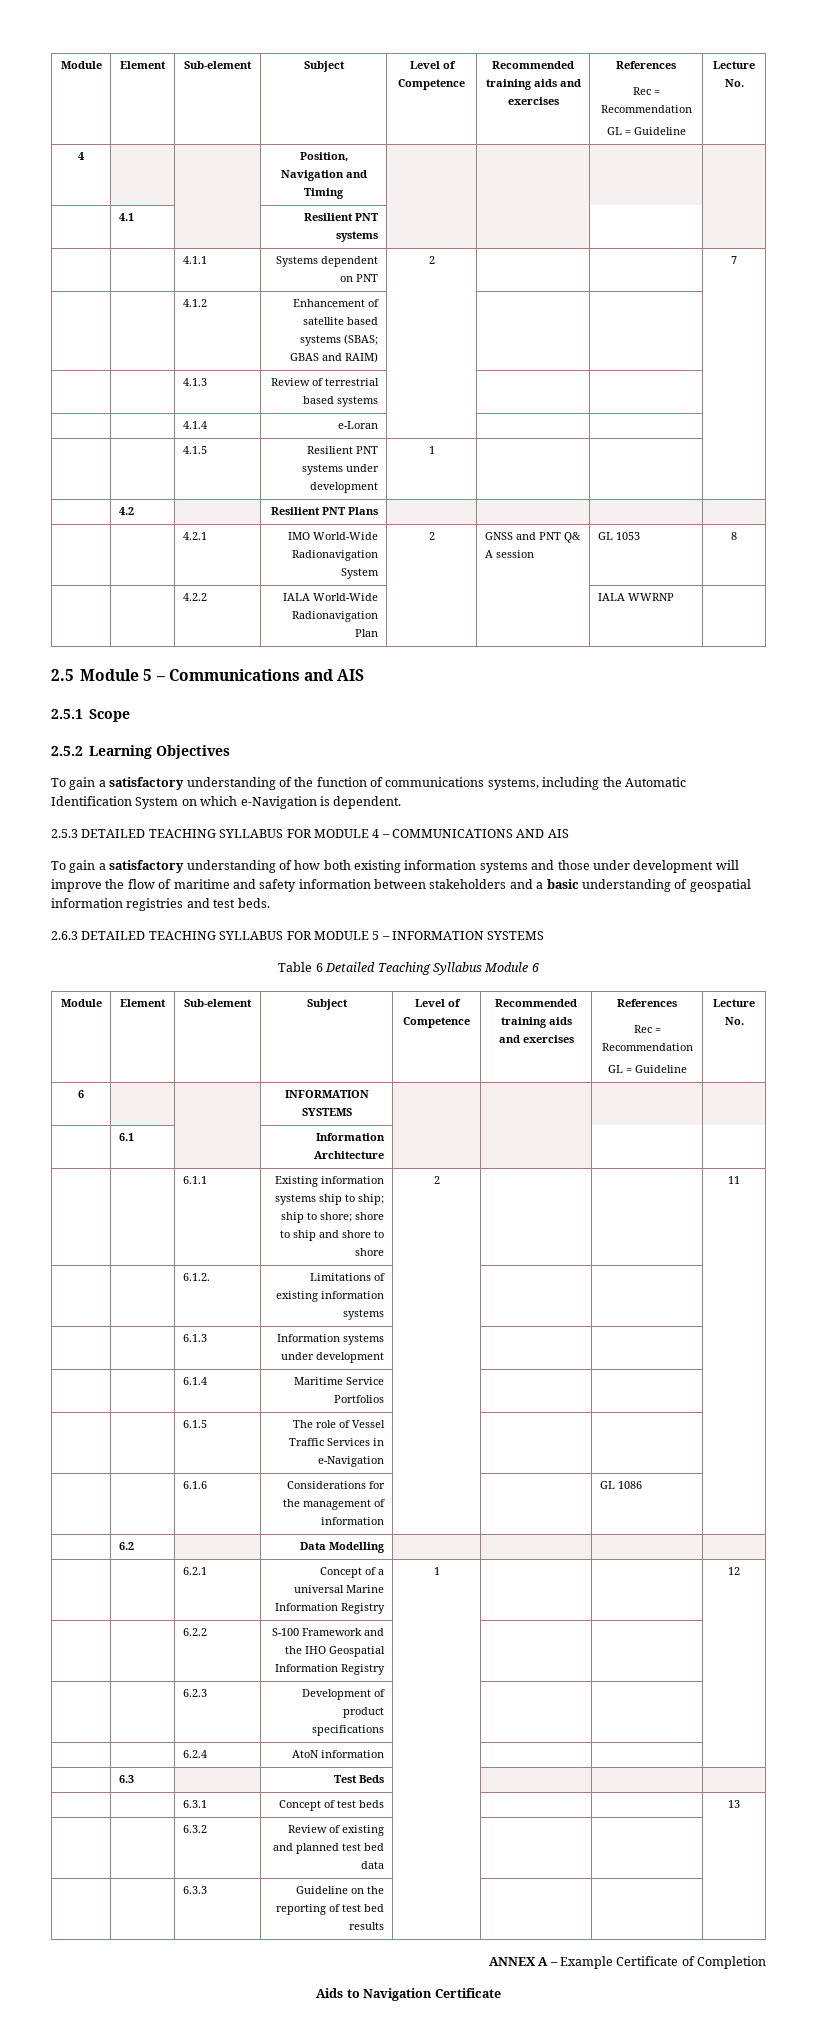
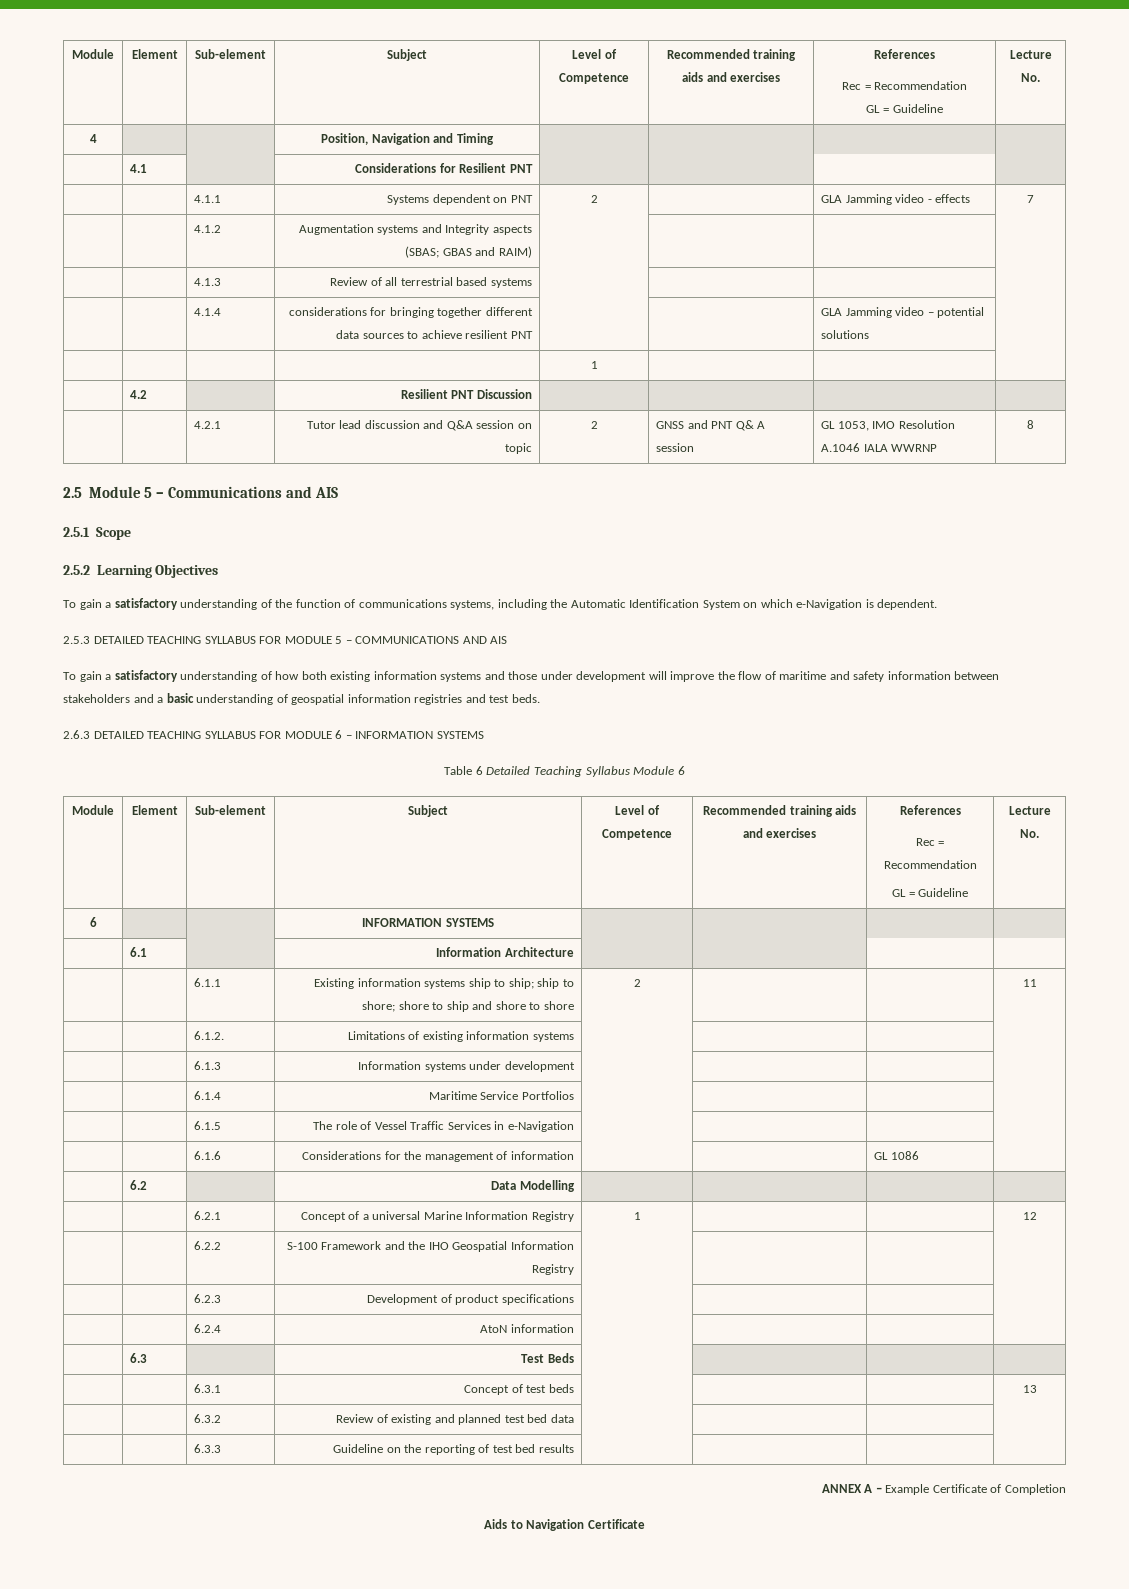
[304,213,380,221] [336,231,379,242] Resilient PNT systems -> [355,163,533,173] Considerations for Resilient PNT
[731,256,737,264] [182,299,207,307] [293,299,380,307] [303,317,379,325] [300,335,342,346] | 7 // | | 4.1.2 | Enhancement of satellite based systems -> [821,194,971,205] [1027,195,1034,203] [194,225,222,233] [298,224,532,235] GLA Jamming video - effects | 7 // | | 4.1.2 | Augmentation systems and Integrity aspects
(324, 382) none -> [385,277,398,286] all
[338,421,379,429] [182,446,207,454] [307,446,379,454] [302,464,380,475] [310,482,379,493] e-Loran | | | | // | | 4.1.5 | Resilient PNT systems under development -> [288,307,533,318] [336,330,533,339] [821,307,985,318] [821,330,870,339] considerations for bringing together different data sources to achieve resilient PNT | | | GLA Jamming video – potential solutions | // | | |
[348,507,379,515] Plans -> [476,389,532,399] Discussion
[288,532,379,540] [292,550,379,561] [341,568,380,579] IMO World-Wide Radionavigation System -> [306,420,532,431] [504,443,532,454] Tutor lead discussion and Q&A session on topic
[615,532,640,540] [731,532,737,540] [182,593,207,601] [283,593,379,601] [292,611,379,622] [355,629,379,637] 1053 | 8 // | | 4.2.2 | IALA World-Wide Radionavigation Plan | | | -> [837,420,955,431] [821,443,861,452] 1053, IMO Resolution A.1046
(674, 597) none -> [1027,420,1034,429] 8
[372,829,380,838] 4 -> [335,636,343,644] 5
[372,931,380,940] 5 -> [335,730,343,739] 6

